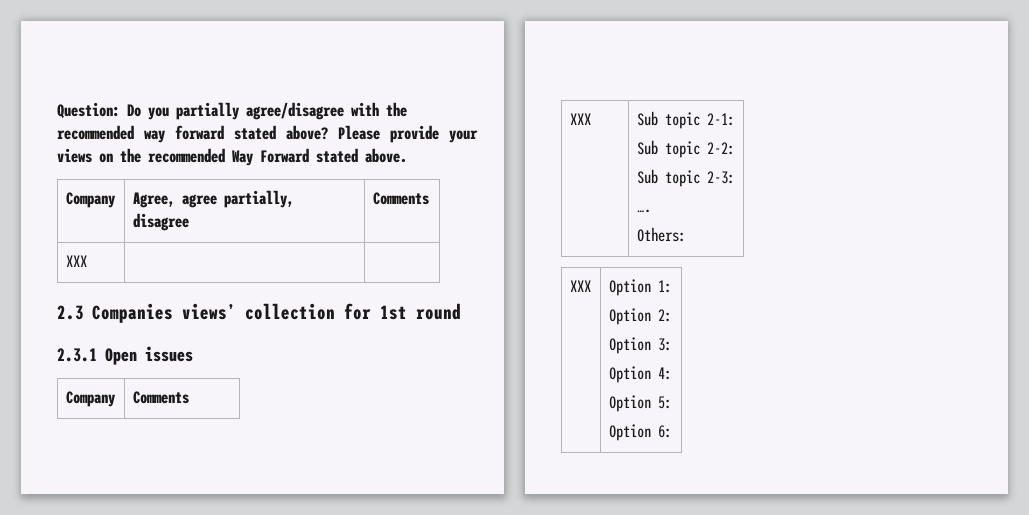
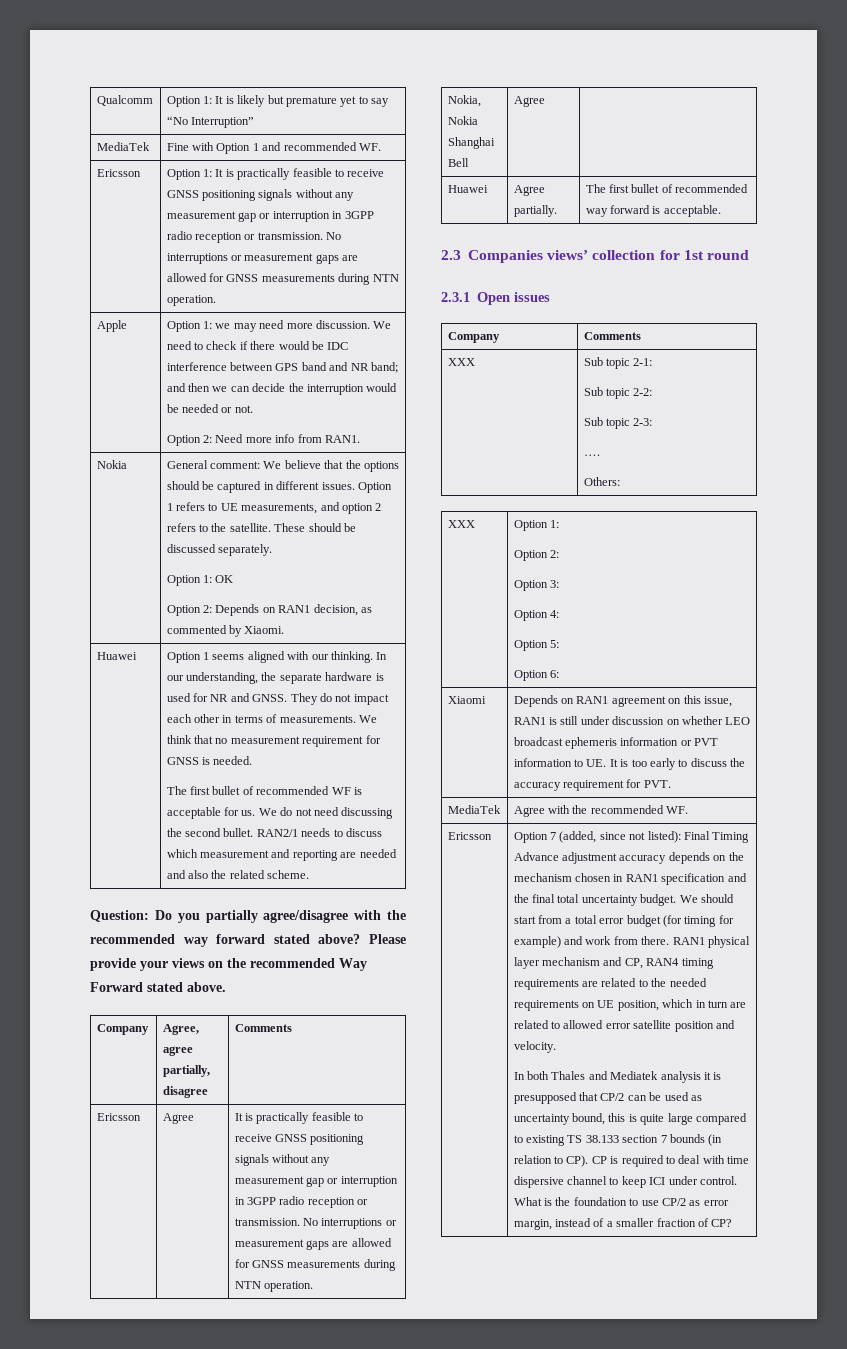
(57, 110) none -> [96,95,153,106] [166,95,390,107] [166,116,255,128] [96,142,150,151] [166,142,381,154] [96,169,141,177] [166,168,385,180] [166,189,355,201] [166,211,374,222] [166,231,342,243] [166,253,359,264] [166,273,399,285] [166,295,216,306] [96,320,127,332] [166,320,392,332] [166,341,349,350] [166,362,398,373] [166,383,398,395] [166,404,253,413] [166,434,360,446] [96,460,127,469] [166,460,399,472] [166,481,392,493] [166,502,382,514] [166,523,356,532] [166,544,273,556] [166,575,234,586] [166,604,372,616] [166,625,285,637] [96,652,137,660] [166,651,388,663] [166,672,384,684] [166,693,389,705] [166,714,377,723] [166,735,381,747] [166,756,253,765] [166,786,362,795] [166,807,394,819] [166,828,382,837] [166,849,397,861] [166,870,310,879] Qualcomm | Option 1: It is likely but premature yet to say “No Interruption” // MediaTek | Fine with Option 1 and recommended WF. // Ericsson | Option 1: It is practically feasible to receive GNSS positioning signals without any measurement gap or interruption in 3GPP radio reception or transmission. No interruptions or measurement gaps are allowed for GNSS measurements during NTN operation. // Apple | Option 1: we may need more discussion. We need to check if there would be IDC interference between GPS band and NR band; and then we can decide the interruption would be needed or not. // Option 2: Need more info from RAN1. // Nokia | General comment: We believe that the options should be captured in different issues. Option 1 refers to UE measurements, and option 2 refers to the satellite. These should be discussed separately. // Option 1: OK // Option 2: Depends on RAN1 decision, as commented by Xiaomi. // Huawei | Option 1 seems aligned with our thinking. In our understanding, the separate hardware is used for NR and GNSS. They do not impact each other in terms of measurements. We think that no measurement requirement for GNSS is needed. // The first bullet of recommended WF is acceptable for us. We do not need discussing the second bullet. RAN2/1 needs to discuss which measurement and reporting are needed and also the related scheme. //
[65,255,87,267] XXX | | -> [96,1113,141,1121] [162,1113,194,1124] [234,1112,364,1124] [234,1134,365,1145] [234,1154,331,1166] [234,1176,398,1187] [234,1196,369,1208] [234,1218,397,1229] [234,1238,392,1250] [234,1259,396,1271] [234,1281,314,1292] [447,95,481,107] [447,116,478,125] [447,137,495,149] [447,158,469,167] [513,96,545,107] [447,185,488,193] [513,185,545,196] [513,205,557,217] [585,184,749,193] [585,205,721,217] Ericsson | Agree | It is practically feasible to receive GNSS positioning signals without any measurement gap or interruption in 3GPP radio reception or transmission. No interruptions or measurement gaps are allowed for GNSS measurements during NTN operation. // Nokia, Nokia Shanghai Bell | Agree | // Huawei | Agree partially. | The first bullet of recommended way forward is acceptable.
(672, 431) none -> [447,696,486,704] [513,695,732,707] [513,716,751,725] [513,737,719,749] [513,758,746,770] [513,779,671,791] [447,805,501,814] [513,805,689,817] [447,832,492,840] [513,831,750,843] [513,852,744,864] [513,873,747,885] [513,894,734,906] [513,915,734,927] [513,936,750,948] [513,957,714,969] [513,978,707,990] [513,999,747,1011] [513,1020,735,1032] [513,1041,556,1053] [513,1071,722,1083] [513,1092,702,1104] [513,1113,747,1125] [513,1134,723,1146] [513,1155,750,1167] [513,1176,737,1188] [513,1197,729,1206] [513,1218,733,1230] // Xiaomi | Depends on RAN1 agreement on this issue, RAN1 is still under discussion on whether LEO broadcast ephemeris information or PVT information to UE. It is too early to discuss the accuracy requirement for PVT. // MediaTek | Agree with the recommended WF. // Ericsson | Option 7 (added, since not listed): Final Timing Advance adjustment accuracy depends on the mechanism chosen in RAN1 specification and the final total uncertainty budget. We should start from a total error budget (for timing for example) and work from there. RAN1 physical layer mechanism and CP, RAN4 timing requirements are related to the needed requirements on UE position, which in turn are related to allowed error satellite position and velocity. // In both Thales and Mediatek analysis it is presupposed that CP/2 can be used as uncertainty bound, this is quite large compared to existing TS 38.133 section 7 bounds (in relation to CP). CP is required to deal with time dispersive channel to keep ICI under control. What is the foundation to use CP/2 as error margin, instead of a smaller fraction of CP?

